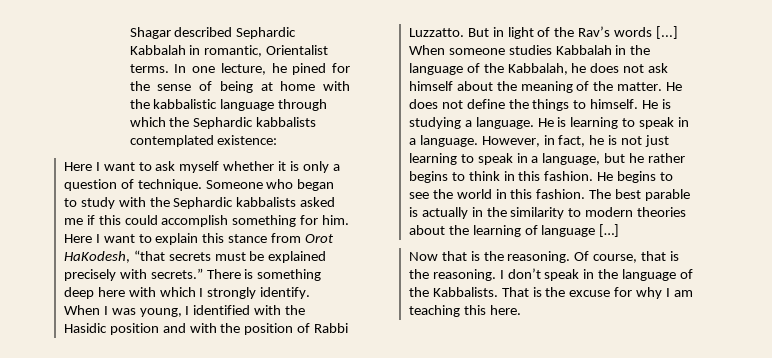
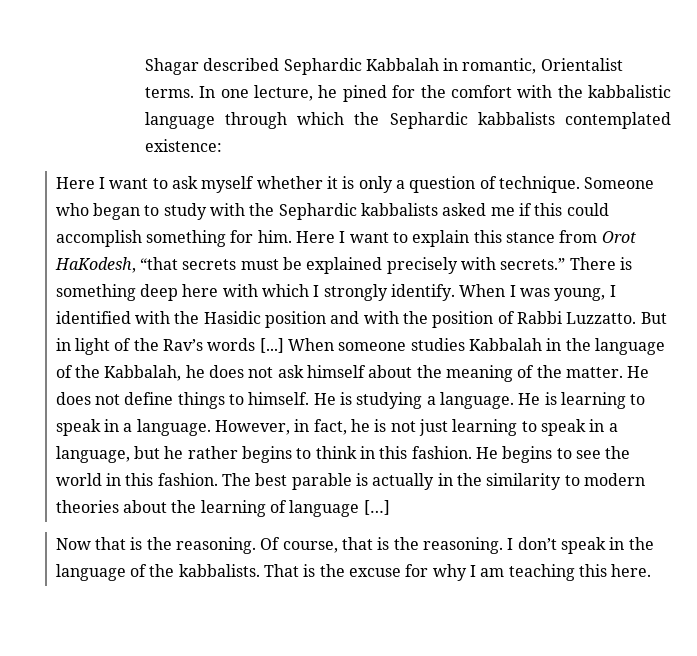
[157,81,316,93] sense of being at home -> [450,85,512,98] comfort
[508,99,529,109] the -> (174, 398) none
[432,287,498,297] Kabbalists. -> [178,564,260,577] kabbalists.

